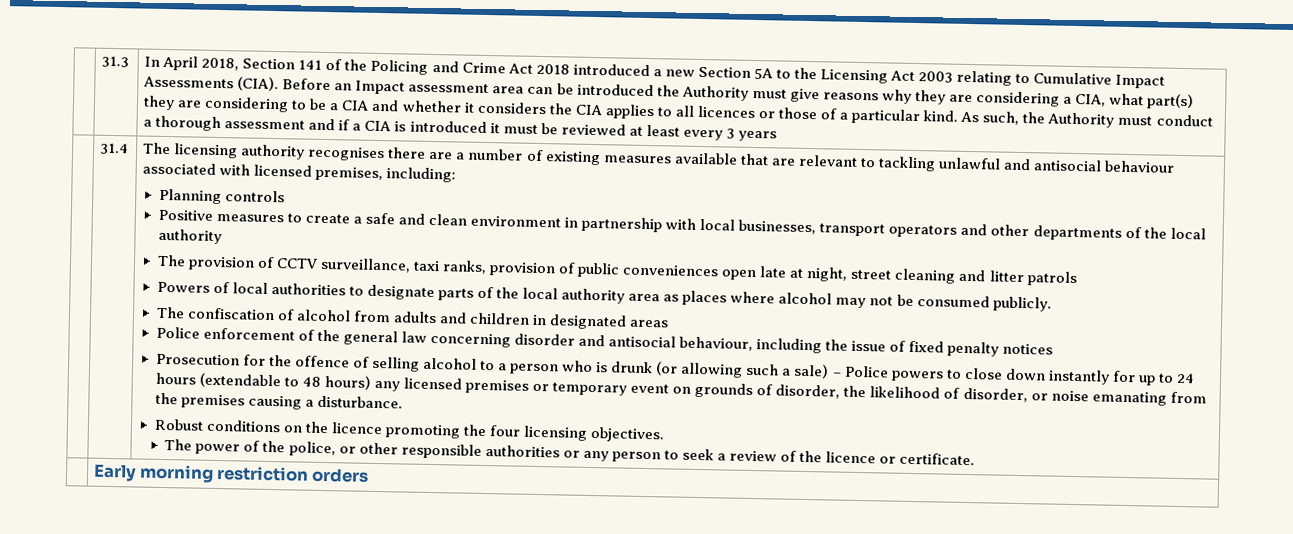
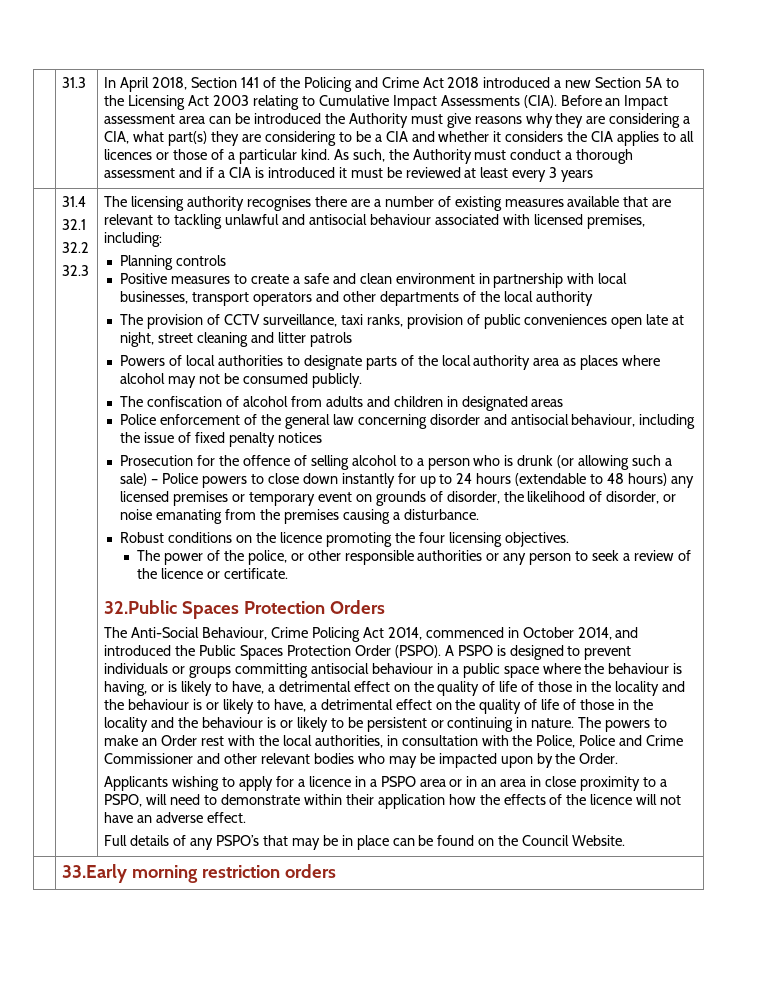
(130, 148) none -> [62,219,87,230] [62,242,90,253] [62,265,90,276] // 32.1 // 32.2 // 32.3
[93,463,138,482] // | Early -> [104,600,386,619] [104,627,639,642] [104,645,632,660] [104,663,683,678] [104,681,685,696] [104,699,653,714] [104,717,668,732] [104,735,684,748] [104,753,619,768] [104,776,667,791] [104,794,682,809] [104,812,247,823] [104,835,626,850] [62,864,128,883] // 32.Public Spaces Protection Orders // The Anti-Social Behaviour, Crime Policing Act 2014, commenced in October 2014, and introduced the Public Spaces Protection Order (PSPO). A PSPO is designed to prevent individuals or groups committing antisocial behaviour in a public space where the behaviour is having, or is likely to have, a detrimental effect on the quality of life of those in the locality and the behaviour is or likely to have, a detrimental effect on the quality of life of those in the locality and the behaviour is or likely to be persistent or continuing in nature. The powers to make an Order rest with the local authorities, in consultation with the Police, Police and Crime Commissioner and other relevant bodies who may be impacted upon by the Order. // Applicants wishing to apply for a licence in a PSPO area or in an area in close proximity to a PSPO, will need to demonstrate within their application how the effects of the licence will not have an adverse effect. // Full details of any PSPO’s that may be in place can be found on the Council Website. // | 33.Early

